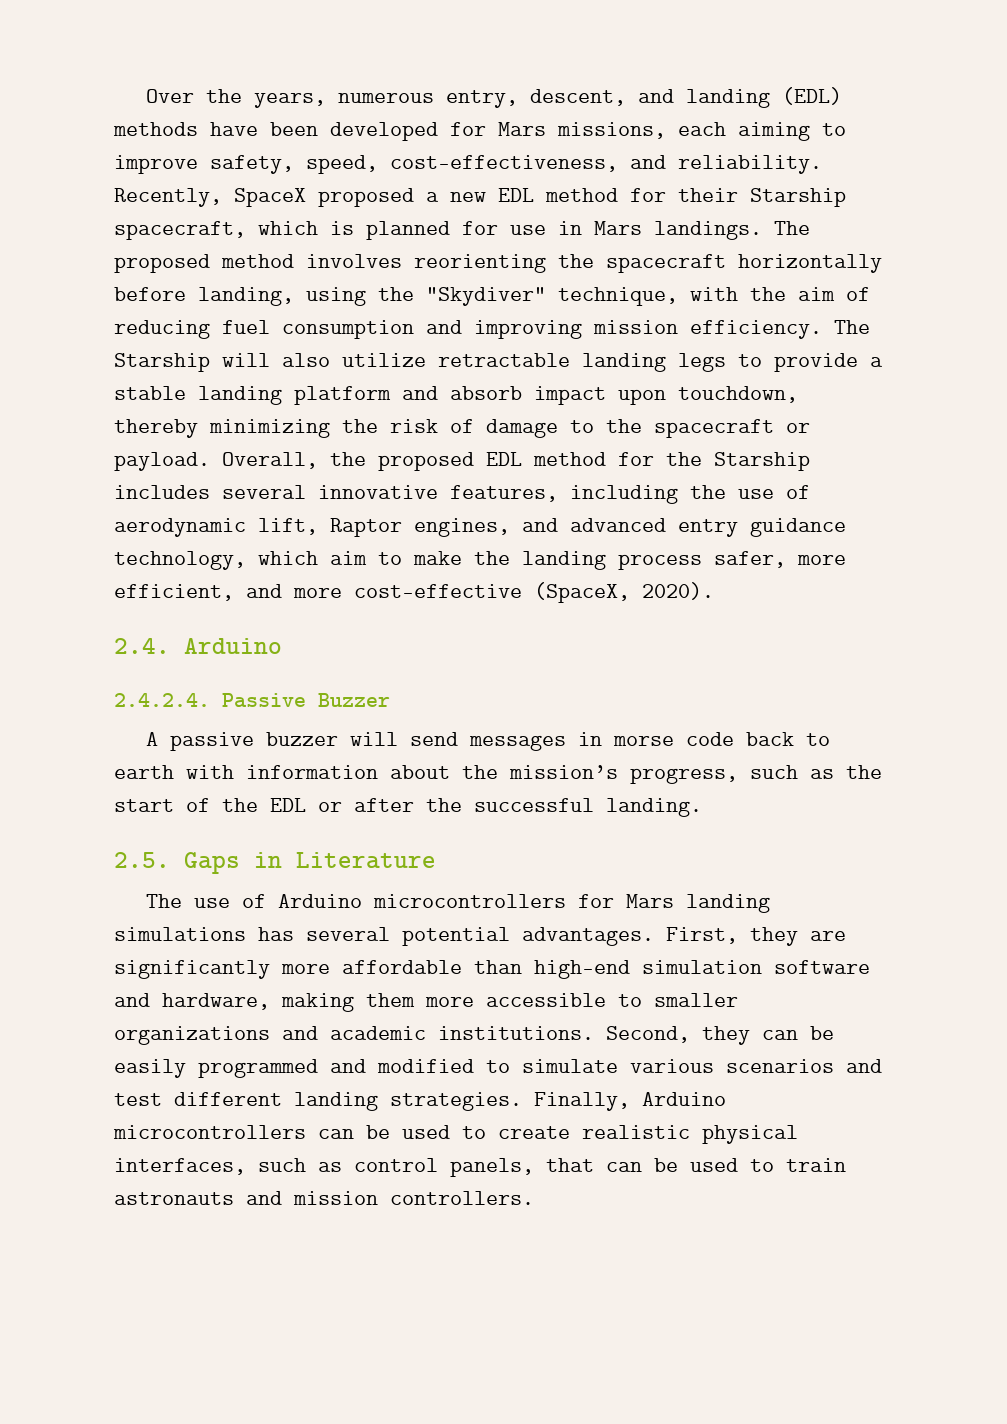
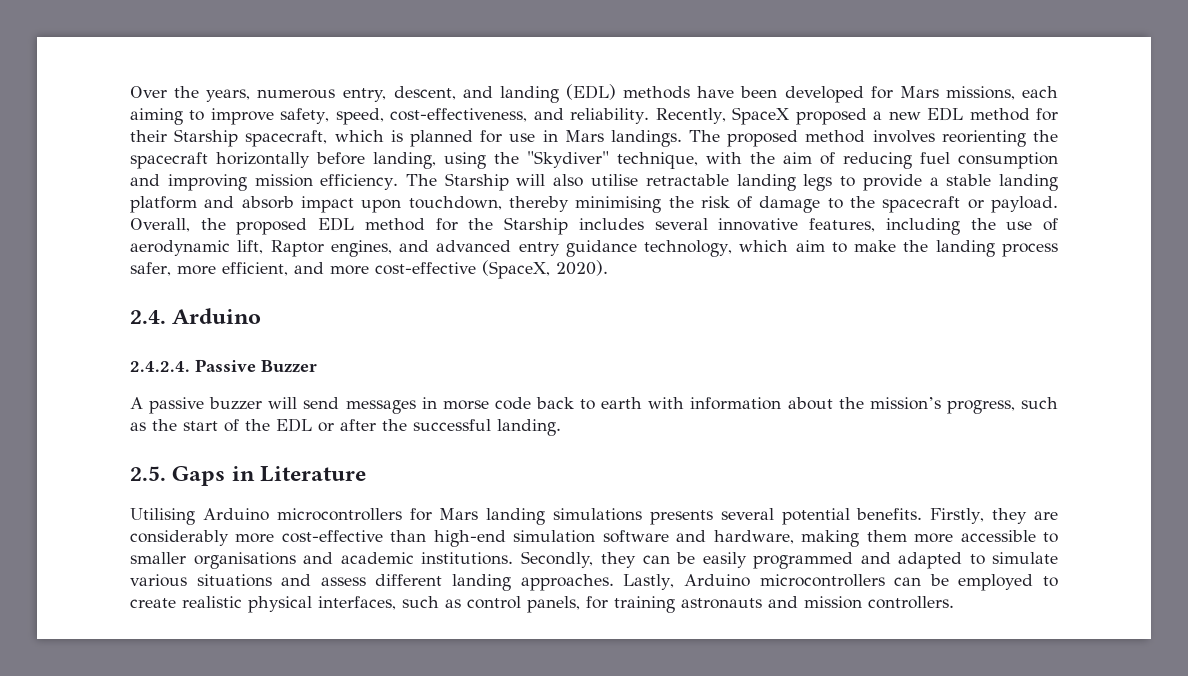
[342,353,426,367] utilize -> [590,174,638,186] utilise
[209,419,330,438] minimizing -> [575,196,662,213] minimising
[146,894,267,908] The use of -> [130,508,195,525] Utilising
[258,927,294,941] has -> [649,510,713,525] presents
[522,927,846,946] [114,960,462,979] advantages. First, they are significantly more affordable -> [856,508,1058,524] [130,530,383,546] benefits. Firstly, they are considerably more cost-effective
[114,1026,270,1045] organizations -> [193,552,296,569] organisations
[606,1026,690,1043] Second, -> [520,551,594,568] Secondly,
[377,1059,474,1073] modified -> [897,552,962,569] adapted
[726,1059,882,1073] [114,1092,630,1111] scenarios and test different landing strategies. Finally, -> [196,574,675,591] situations and assess different landing approaches. Lastly,
[402,1125,450,1139] used -> [958,574,1034,591] employed
[546,1158,846,1172] that can be used to train -> [586,596,675,613] for training

